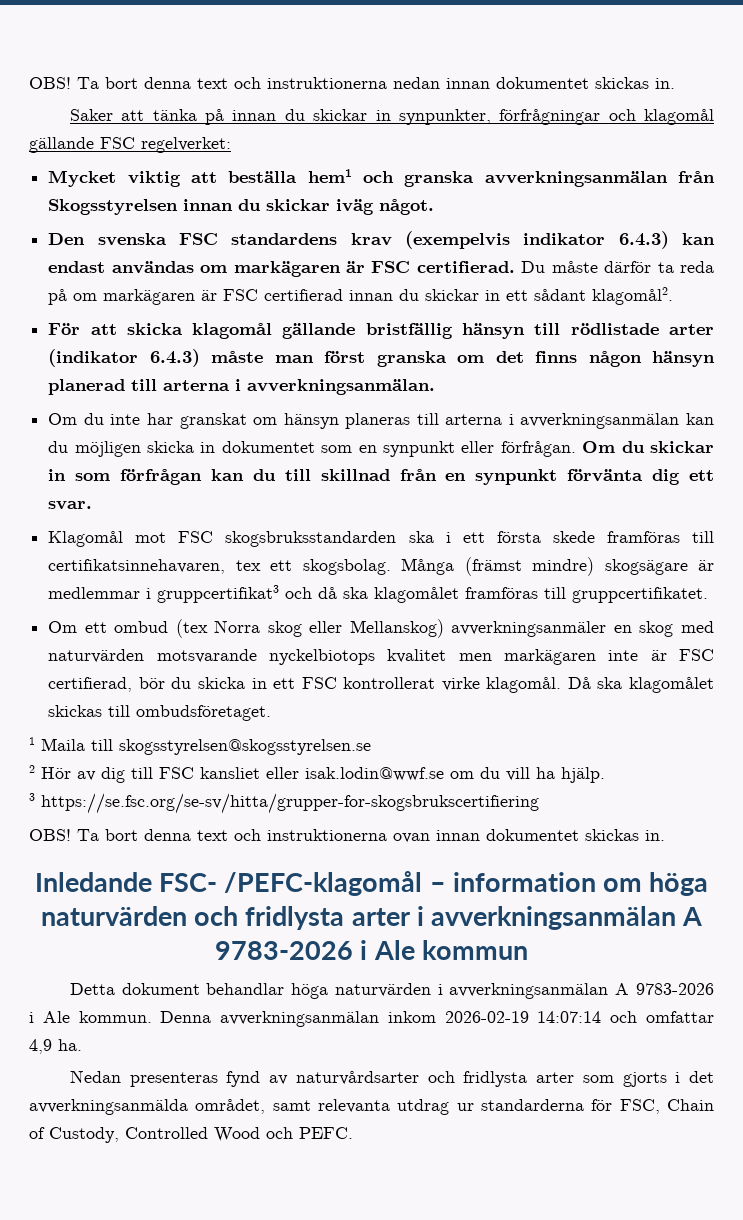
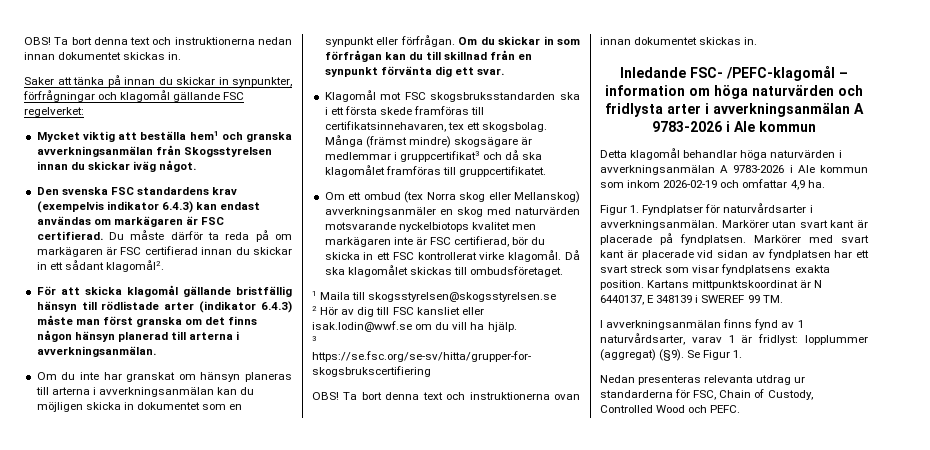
[121,983,200,995] dokument -> [630,148,681,160] klagomål
[78,1011,380,1027] kommun. Denna avverkningsanmälan -> [820,165,868,173] [600,182,624,188] kommun som
[537,1011,602,1023] 14:07:14 -> (718, 184) none
[69,1070,714,1087] [29,1099,311,1115] Nedan presenteras fynd av naturvårdsarter och fridlysta arter som gjorts i det avverkningsanmälda området, samt -> [600,203,813,215] [600,220,868,230] [600,233,869,245] [600,249,869,260] [600,264,830,275] [600,280,823,290] [600,295,783,305] [600,319,804,330] [600,333,868,345] [600,349,743,361] [600,375,702,385] Figur 1. Fyndplatser för naturvårdsarter i avverkningsanmälan. Markörer utan svart kant är placerade på fyndplatsen. Markörer med svart kant är placerade vid sidan av fyndplatsen har ett svart streck som visar fyndplatsens exakta position. Kartans mittpunktskoordinat är N 6440137, E 348139 i SWEREF 99 TM. // I avverkningsanmälan finns fynd av 1 naturvårdsarter, varav 1 är fridlyst: lopplummer (aggregat) (§9). Se Figur 1. // Nedan presenteras

